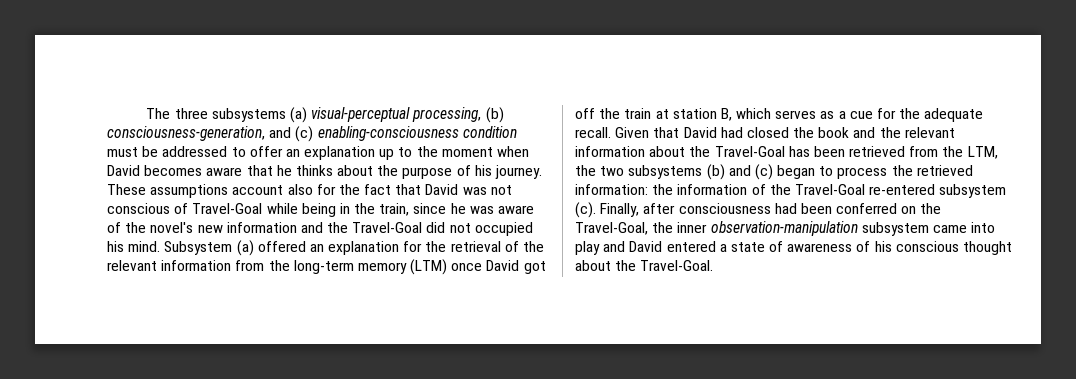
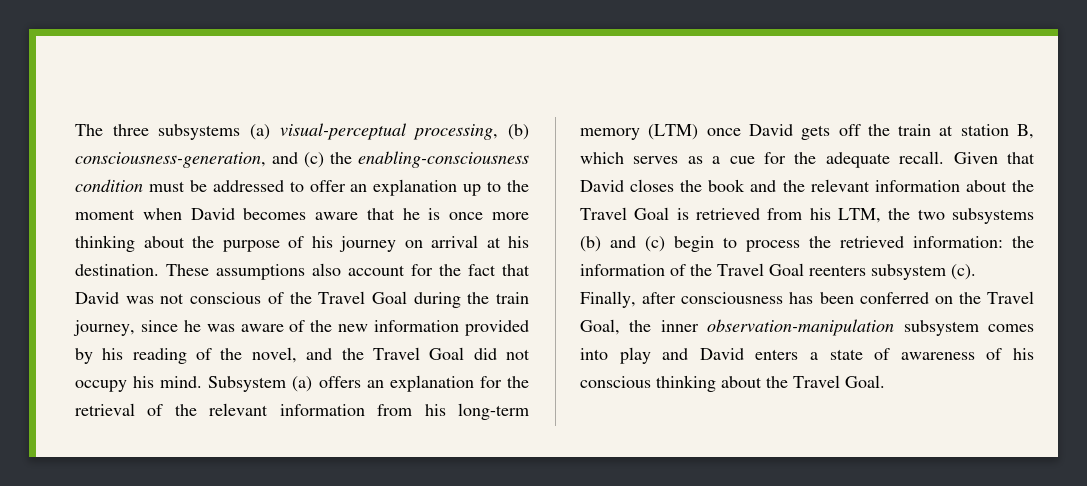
(314, 134) none -> [330,152,352,164] the
[295,165,333,176] thinks -> [428,208,529,220] [75,235,135,252] is once more thinking
[495,165,543,179] [107,184,313,198] journey. These assumptions account also -> [339,235,529,252] [75,263,405,280] journey on arrival at his destination. These assumptions also account
[192,203,410,217] Travel-Goal while being in the train, -> [289,291,529,308] [73,320,135,336] the Travel Goal during the train journey,
[150,222,194,233] novel's -> (333, 326) none
[300,222,423,233] and the Travel-Goal -> [465,320,529,336] [75,347,465,364] provided by his reading of the novel, and the Travel Goal
[474,222,533,236] occupied -> [75,380,127,392] occupy
[257,241,306,252] offered -> [318,376,361,388] offers
[268,260,290,271] the -> [424,404,446,416] his
[523,261,546,274] got -> [801,125,831,140] gets
[720,127,789,138] had closed -> [630,179,675,192] closes
[714,146,845,157] Travel-Goal has been -> [580,207,689,220] Travel Goal is
[942,146,964,157] the -> [809,208,831,220] his
[777,165,816,179] began -> [674,236,714,252] begin
[794,184,936,195] Travel-Goal re-entered -> [717,263,866,276] Travel Goal reenters
[774,203,797,214] had -> [789,292,814,304] has
[575,222,648,235] Travel-Goal, -> [987,291,1034,304] [580,319,620,335] Travel Goal,
[932,225,967,233] came -> [988,324,1034,332] comes
[666,241,716,252] entered -> [755,349,799,360] enters
[963,241,1013,255] [575,260,714,271] thought about the Travel-Goal. -> [656,375,885,392] thinking about the Travel Goal.

